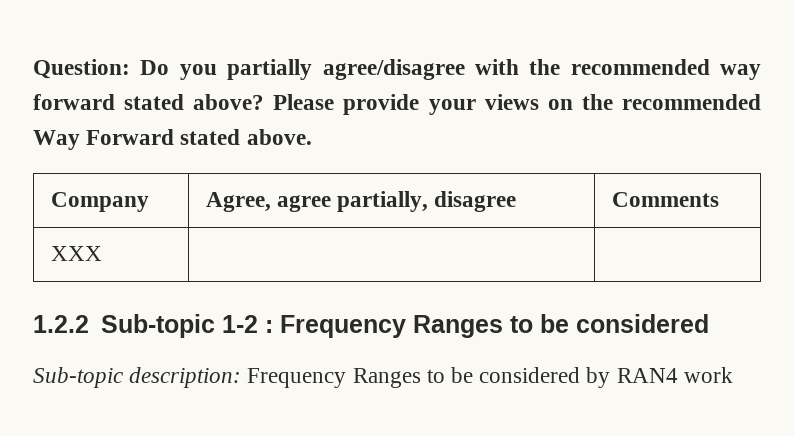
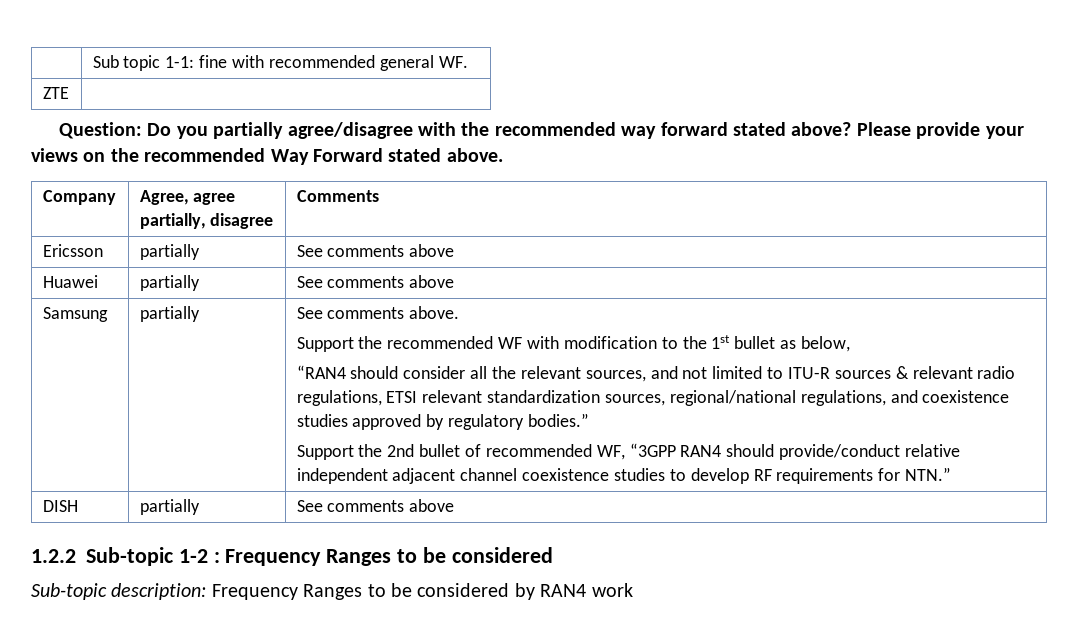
(33, 69) none -> [92,55,468,71] [42,87,69,99] | Sub topic 1-1: fine with recommended general WF. // ZTE | //
[50,246,102,261] XXX | | -> [42,244,103,257] [139,244,200,260] [296,244,455,257] [42,275,98,288] [139,275,200,291] [296,275,455,288] [42,307,108,322] [139,306,200,322] [296,306,460,319] [296,335,851,352] [296,365,1016,382] [296,390,1010,406] [296,413,589,430] [296,443,961,460] [296,467,952,484] [42,500,78,512] [139,499,200,515] [296,499,455,512] Ericsson | partially | See comments above // Huawei | partially | See comments above // Samsung | partially | See comments above. // Support the recommended WF with modification to the 1st bullet as below, // “RAN4 should consider all the relevant sources, and not limited to ITU-R sources & relevant radio regulations, ETSI relevant standardization sources, regional/national regulations, and coexistence studies approved by regulatory bodies.” // Support the 2nd bullet of recommended WF, “3GPP RAN4 should provide/conduct relative independent adjacent channel coexistence studies to develop RF requirements for NTN.” // DISH | partially | See comments above

